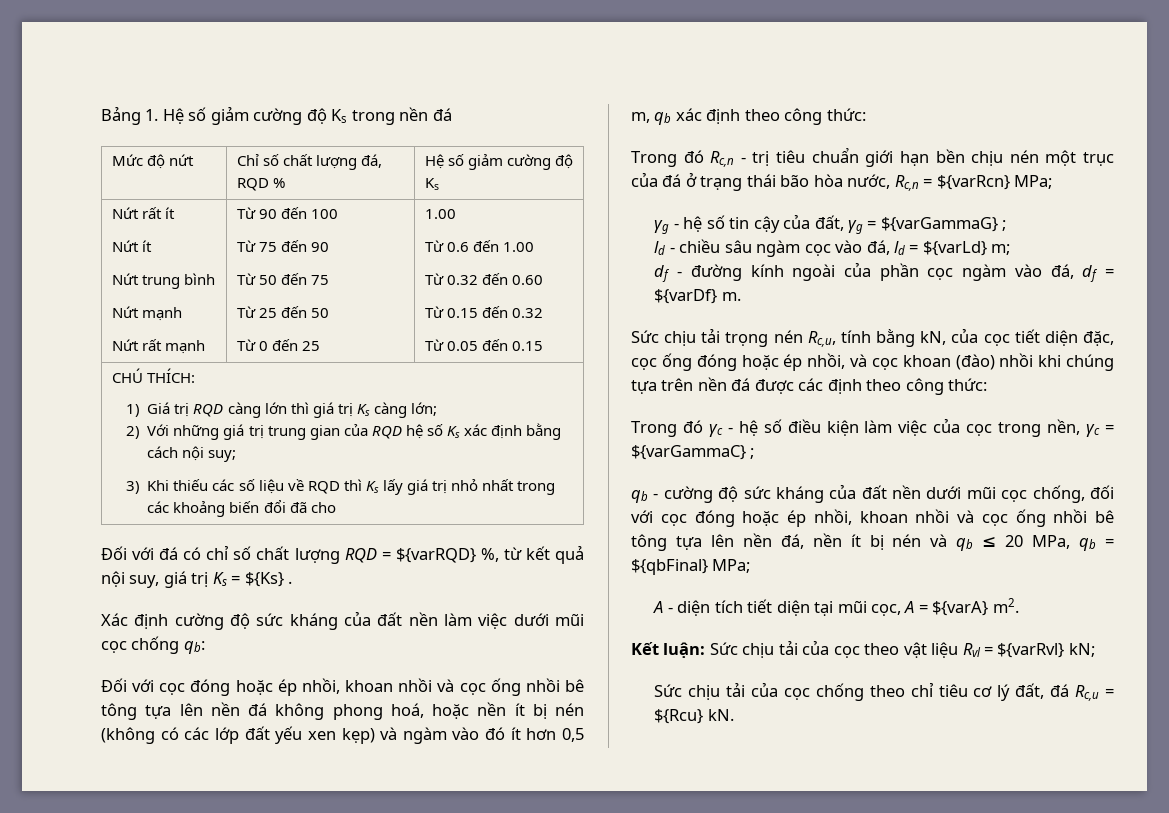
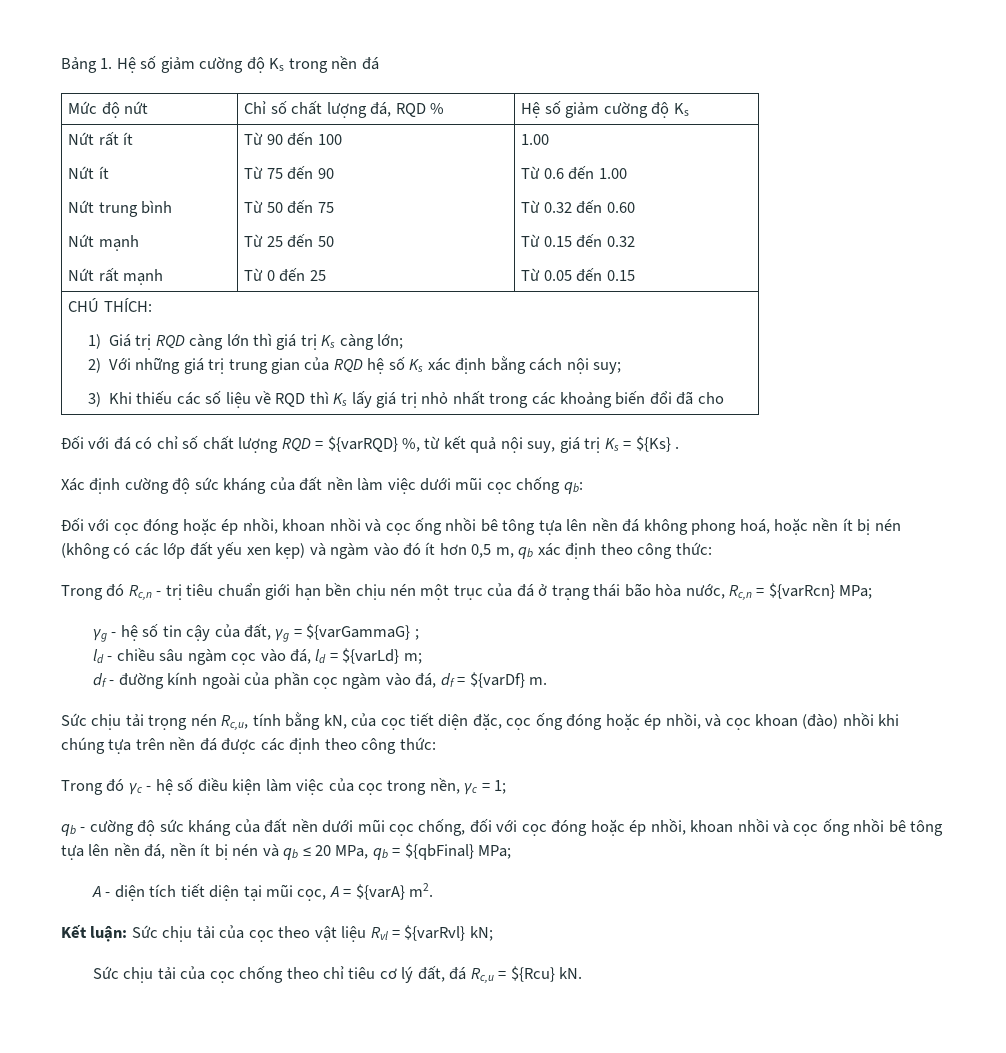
[631,445,755,460] ${varGammaC} ; -> [494,780,507,794] 1;

